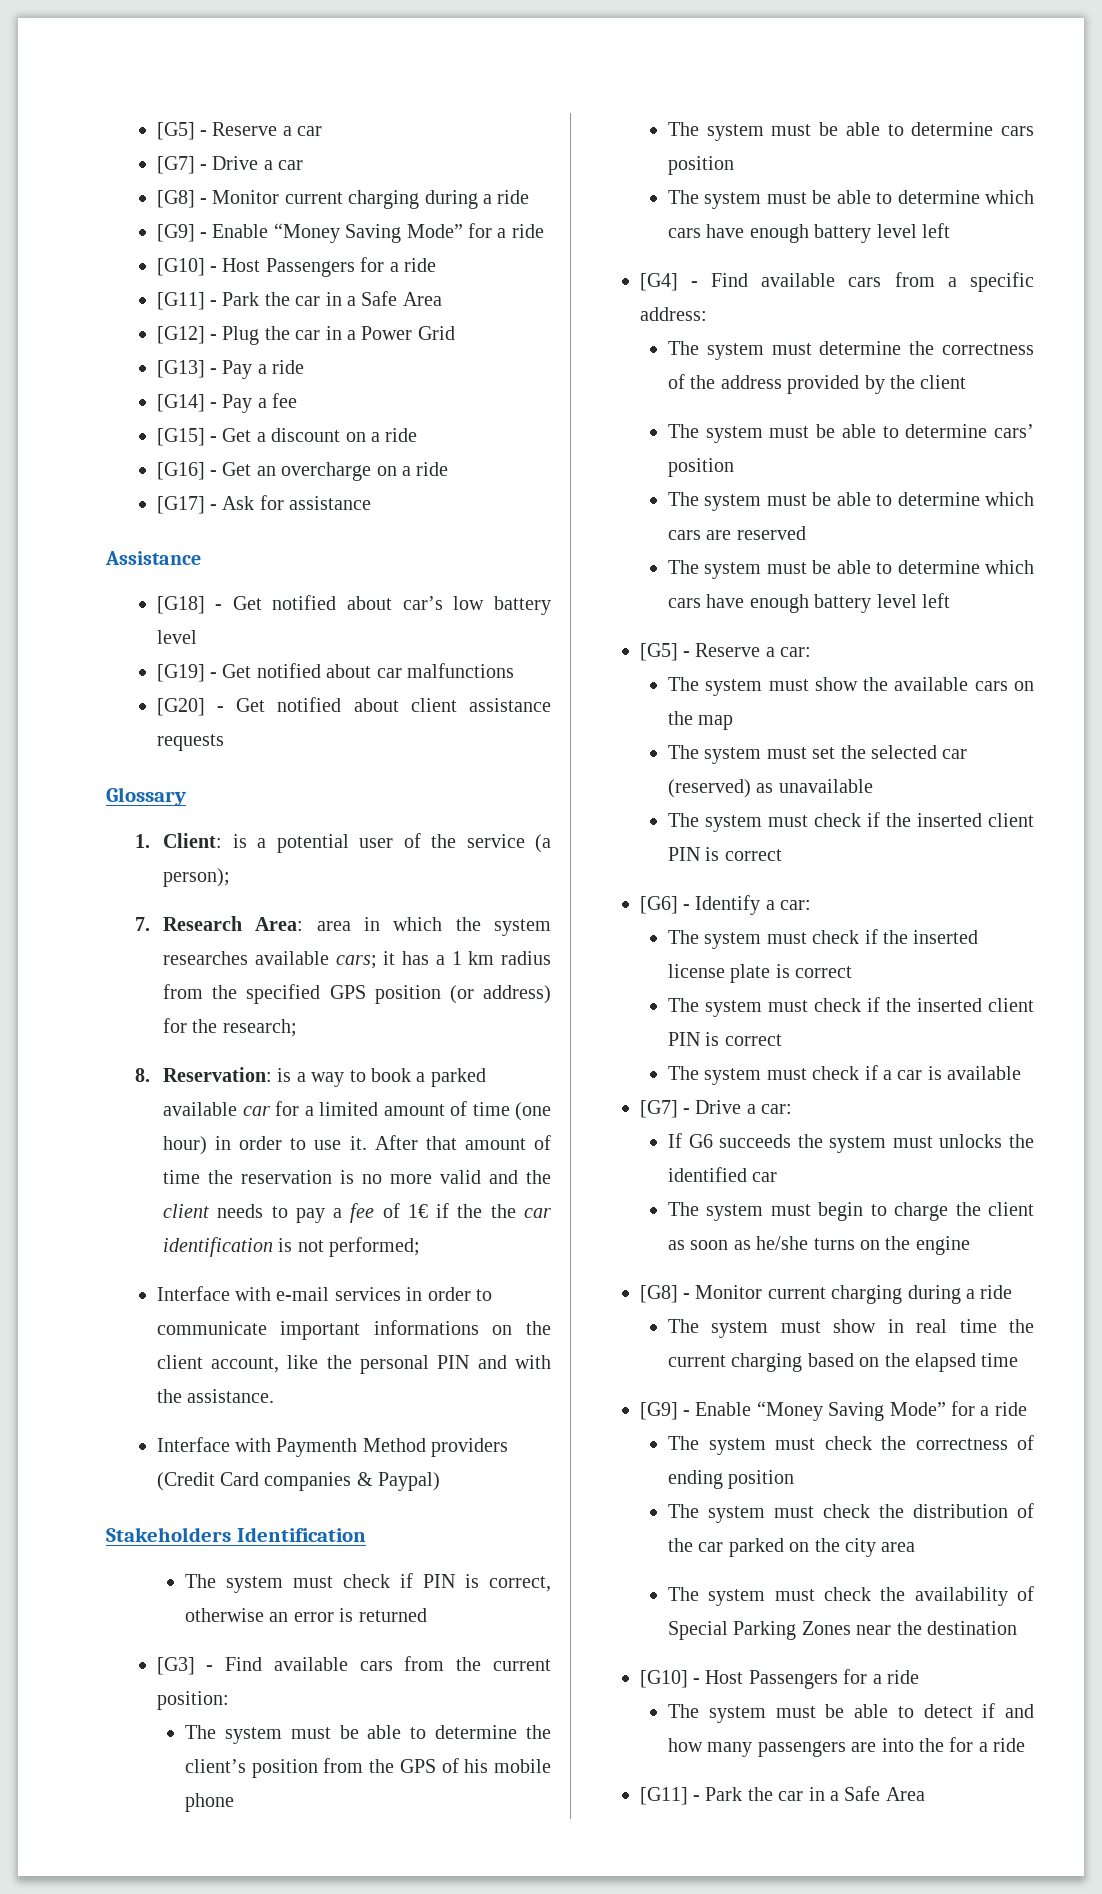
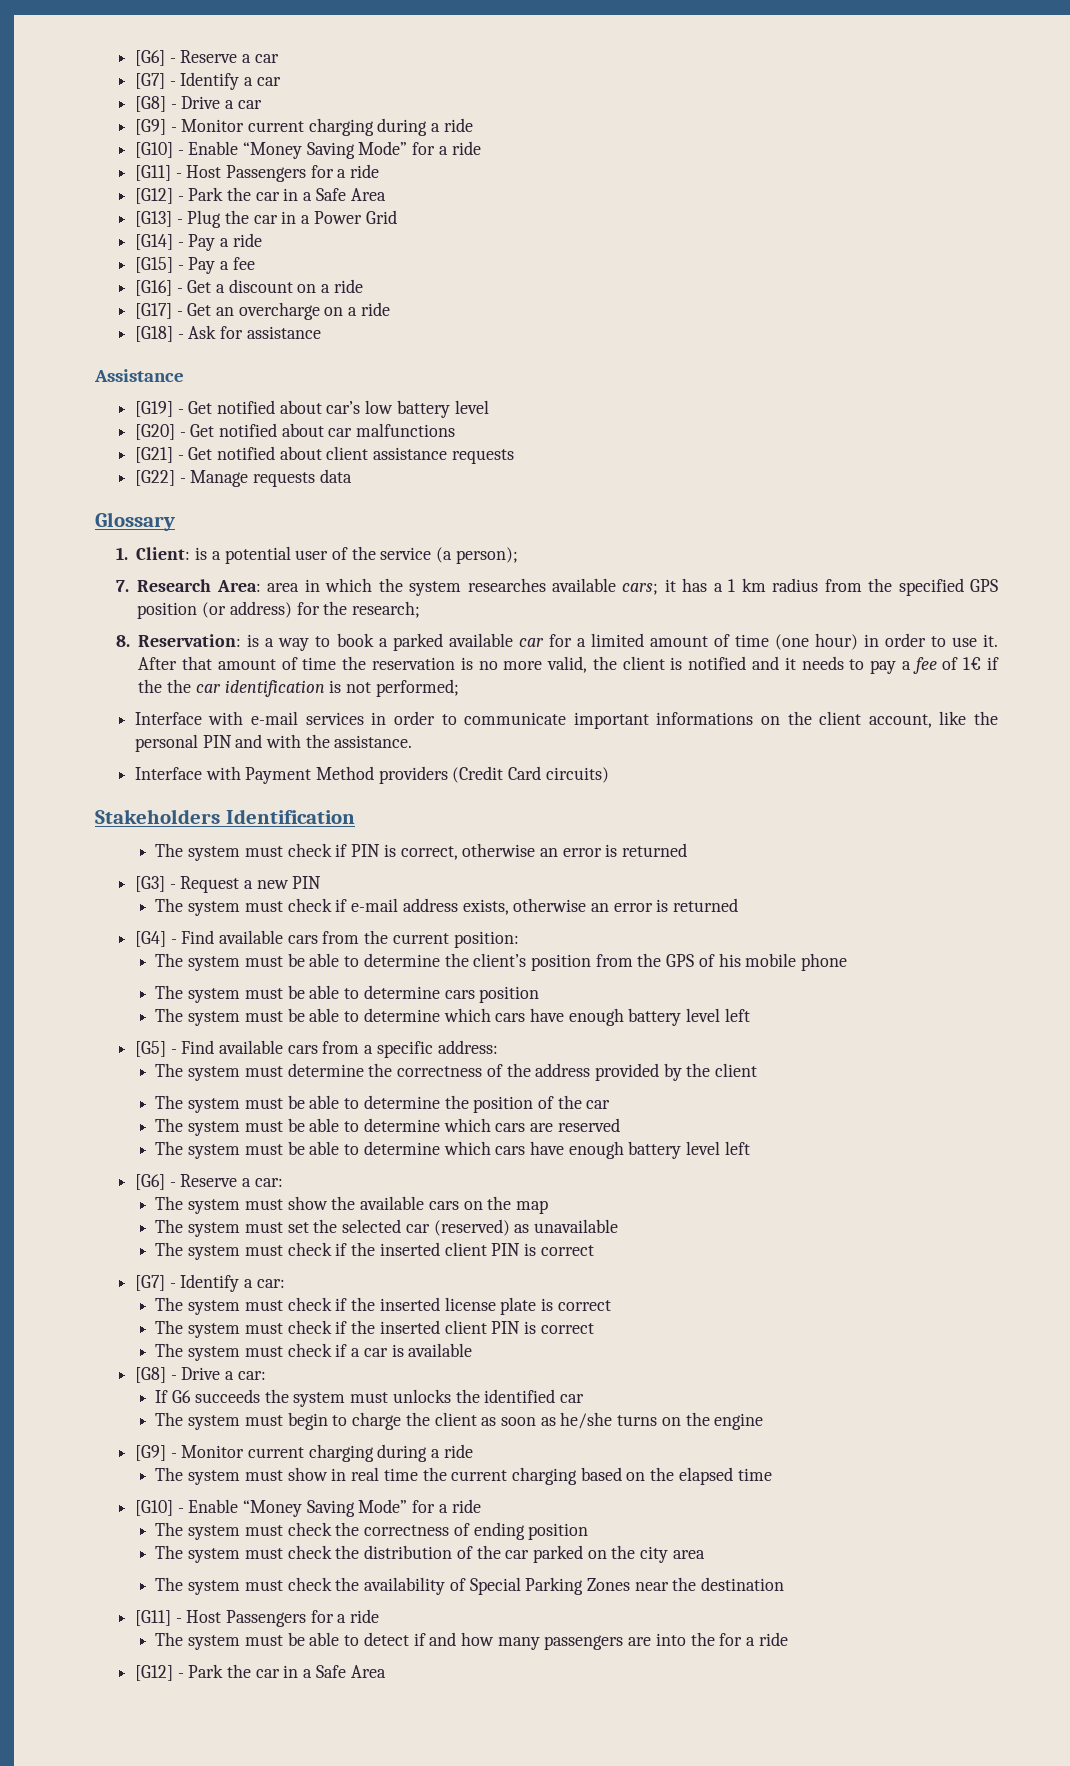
[156,122,195,140] [G5] -> [134,50,165,66] [G6]
(207, 167) none -> [180,72,281,90] [134,96,177,112] Identify a car // [G8] -
[156,190,530,209] [156,223,544,243] [156,257,436,277] [156,292,205,310] [G8] - Monitor current charging during a ride // [G9] - Enable “Money Saving Mode” for a ride // [G10] - Host Passengers for a ride // [G11] -> [134,118,473,136] [134,141,481,159] [134,164,380,182] [134,188,173,204] [G9] - Monitor current charging during a ride // [G10] - Enable “Money Saving Mode” for a ride // [G11] - Host Passengers for a ride // [G12]
[156,326,205,344] [G12] -> [134,211,172,227] [G13]
[156,360,205,378] [G13] -> [134,234,173,250] [G14]
[156,394,205,412] [G14] -> [134,257,173,273] [G15]
[156,428,205,446] [G15] -> [134,280,172,296] [G16]
[156,462,205,480] [G16] -> [134,303,172,319] [G17]
[156,496,205,514] [G17] -> [134,326,173,342] [G18]
[156,596,205,614] [G18] -> [134,401,173,417] [G19]
[156,664,205,682] [G19] -> [134,424,175,440] [G20]
[156,698,205,716] [G20] -> [134,447,173,463] [G21]
(224, 742) none -> [134,469,352,487] // [G22] - Manage requests data
[440,1170,551,1184] [163,1204,210,1218] valid and the client -> [547,656,796,673] valid, the client is notified and it
[276,1438,358,1457] Paymenth -> [245,767,312,784] Payment
[264,1472,441,1491] companies & Paypal) -> [545,767,609,783] circuits)
(214, 1668) none -> [180,876,322,893] [155,898,739,916] [134,931,177,947] Request a new PIN // The system must check if e-mail address exists, otherwise an error is returned // [G4] -
[639,273,678,291] [G4] -> [134,1041,166,1057] [G5]
[994,424,1034,438] [668,458,735,477] cars’ position -> [444,1095,611,1113] the position of the car
[639,643,678,661] [G5] -> [134,1174,165,1190] [G6]
[639,896,678,914] [G6] -> [134,1275,165,1291] [G7]
[639,1100,678,1118] [G7] -> [134,1367,166,1383] [G8]
[639,1285,678,1303] [G8] -> [134,1445,166,1461] [G9]
[639,1402,678,1420] [G9] -> [134,1500,173,1516] [G10]
[639,1670,688,1688] [G10] -> [134,1610,171,1626] [G11]
[639,1787,688,1805] [G11] -> [134,1665,173,1681] [G12]

